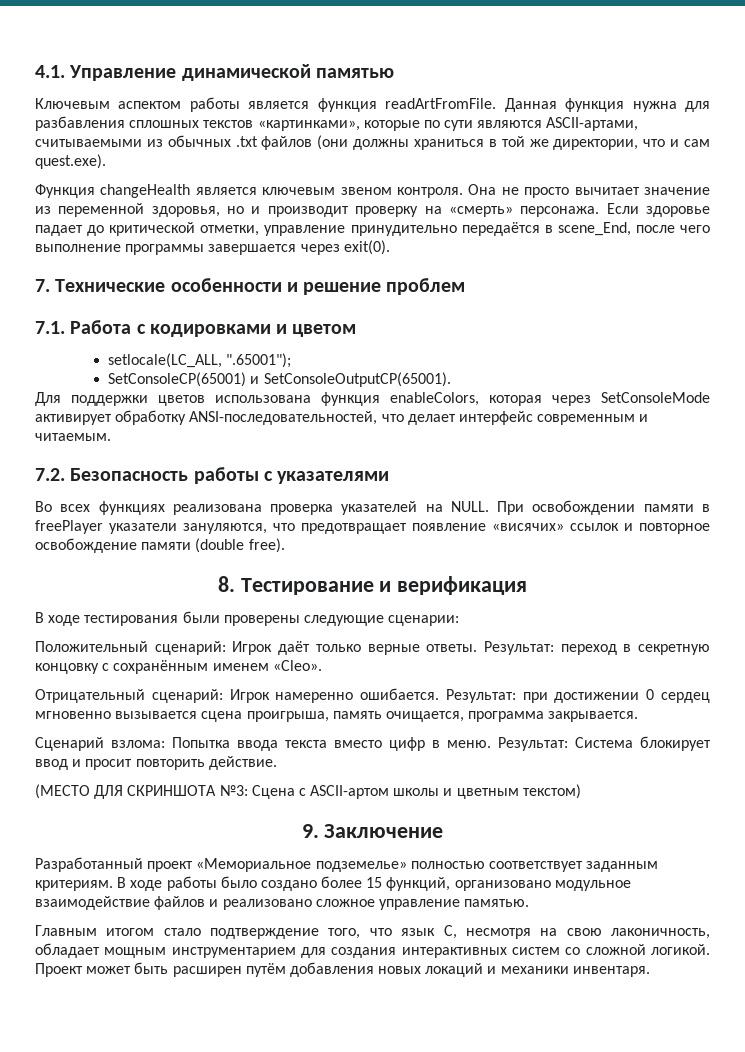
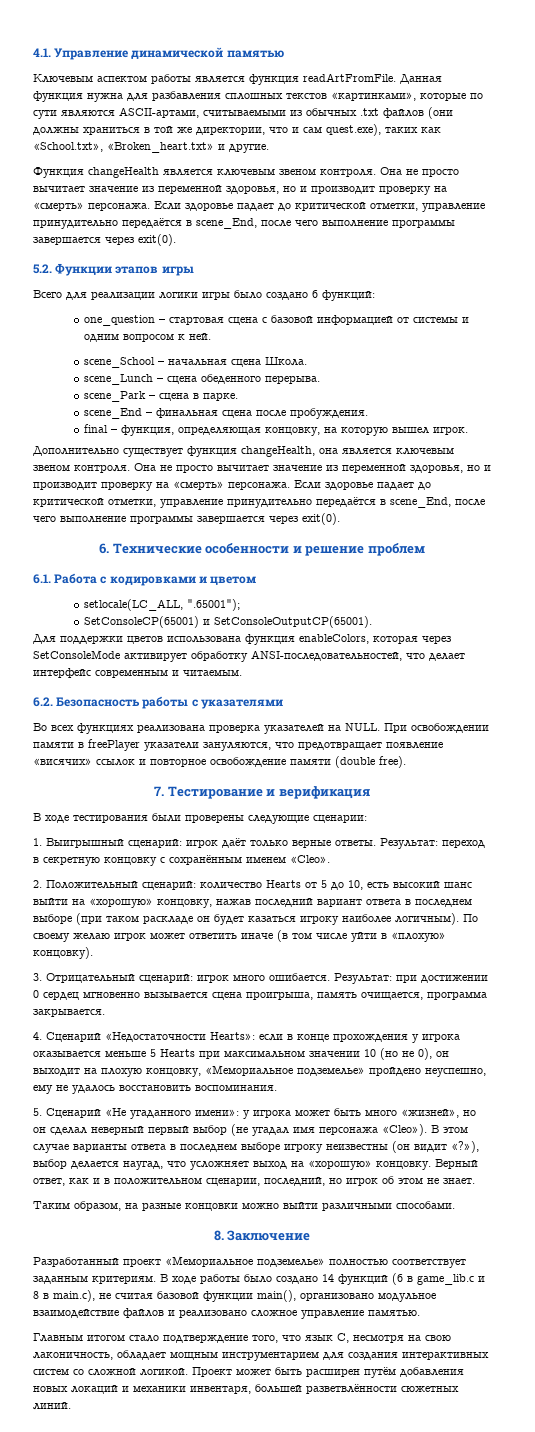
[35,154,106,169] quest.exe). -> [326,124,441,136] [33,142,269,153] quest.exe), таких как «School.txt», «Broken_heart.txt» и другие.
[35,279,50,292] 7. -> [33,263,194,276] [33,290,375,301] [84,315,470,326] [84,333,212,342] [84,357,308,368] [84,374,321,385] [84,391,239,402] [84,408,369,419] [84,424,469,436] [33,446,454,457] [33,463,491,473] [33,480,431,491] [33,497,485,508] [33,513,340,525] [99,543,110,554] 5.2. Функции этапов игры // Всего для реализации логики игры было создано 6 функций: // one_question – стартовая сцена с базовой информацией от системы и одним вопросом к ней. // scene_School – начальная сцена Школа. // scene_Lunch – сцена обеденного перерыва. // scene_Park – сцена в парке. // scene_End – финальная сцена после пробуждения. // final – функция, определяющая концовку, на которую вышел игрок. // Дополнительно существует функция changeHealth, она является ключевым звеном контроля. Она не просто вычитает значение из переменной здоровья, но и производит проверку на «смерть» персонажа. Если здоровье падает до критической отметки, управление принудительно передаётся в scene_End, после чего выполнение программы завершается через exit(0). // 6.
[35,321,65,334] 7.1. -> [33,574,51,584] 6.1.
[35,468,65,481] 7.2. -> [33,697,53,707] 6.2.
[217,576,235,592] 8. -> [154,786,165,796] 7.
[35,641,273,655] Положительный сценарий: Игрок -> [33,838,218,848] 1. Выигрышный сценарий: игрок
[35,689,354,703] Отрицательный сценарий: Игрок намеренно -> [33,880,472,890] [33,898,472,908] [33,913,478,925] [33,930,446,942] [33,947,93,959] [33,973,265,983] 2. Положительный сценарий: количество Hearts от 5 до 10, есть высокий шанс выйти на «хорошую» концовку, нажав последний вариант ответа в последнем выборе (при таком раскладе он будет казаться игроку наиболее логичным). По своему желаю игрок может ответить иначе (в том числе уйти в «плохую» концовку). // 3. Отрицательный сценарий: игрок много
[35,736,711,751] [35,756,277,770] [35,784,581,799] [301,824,319,838] Сценарий взлома: Попытка ввода текста вместо цифр в меню. Результат: Система блокирует ввод и просит повторить действие. // (МЕСТО ДЛЯ СКРИНШОТА №3: Сцена с ASCII-артом школы и цветным текстом) // 9. -> [33,1032,460,1043] [33,1048,449,1060] [33,1065,486,1077] [33,1084,277,1094] [33,1108,476,1119] [33,1124,468,1136] [33,1141,479,1153] [33,1159,478,1170] [33,1176,475,1186] [33,1201,455,1211] [213,1230,224,1241] 4. Сценарий «Недостаточности Hearts»: если в конце прохождения у игрока оказывается меньше 5 Hearts при максимальном значении 10 (но не 0), он выходит на плохую концовку, «Мемориальное подземелье» пройдено неуспешно, ему не удалось восстановить воспоминания. // 5. Сценарий «Не угаданного имени»: у игрока может быть много «жизней», но он сделал неверный первый выбор (не угадал имя персонажа «Cleo»). В этом случае варианты ответа в последнем выборе игроку неизвестны (он видит «?»), выбор делается наугад, что усложняет выход на «хорошую» концовку. Верный ответ, как и в положительном сценарии, последний, но игрок об этом не знает. // Таким образом, на разные концовки можно выйти различными способами. // 8.
[321,876,451,891] более 15 функций, -> [322,1273,485,1285] [33,1290,296,1302] 14 функций (6 в game_lib.c и 8 в main.c), не считая базовой функции main(),
[572,966,650,977] инвентаря. -> [190,1384,459,1394] [33,1402,71,1410] инвентаря, большей разветвлённости сюжетных линий.

